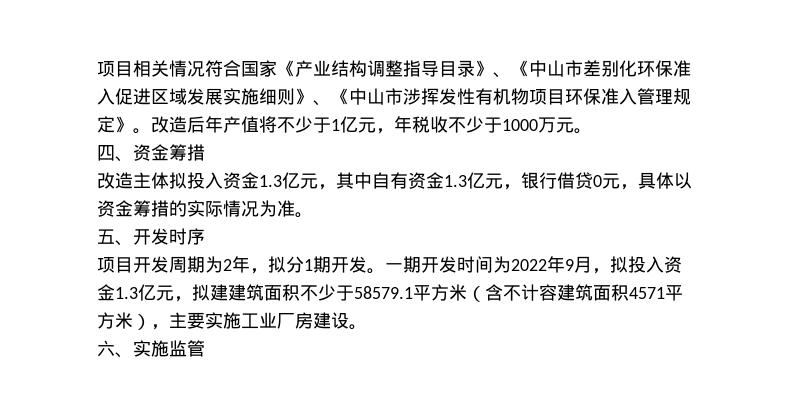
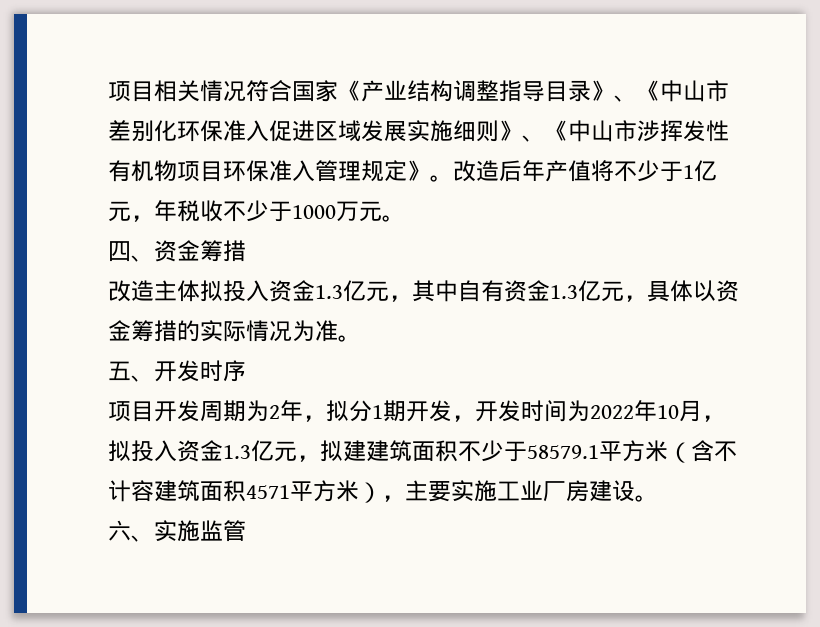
[521,172,638,190] 银行借贷0元， -> (647, 298) none
[367,256,421,274] 。一期 -> [452,415,475,422] ，
[565,259,574,271] 9 -> [657,405,679,419] 10

